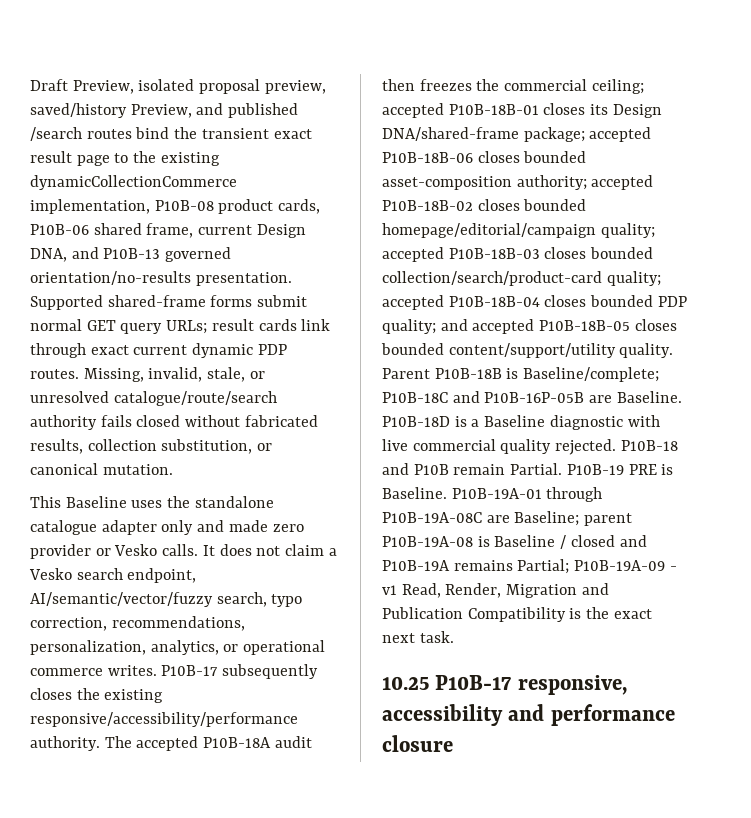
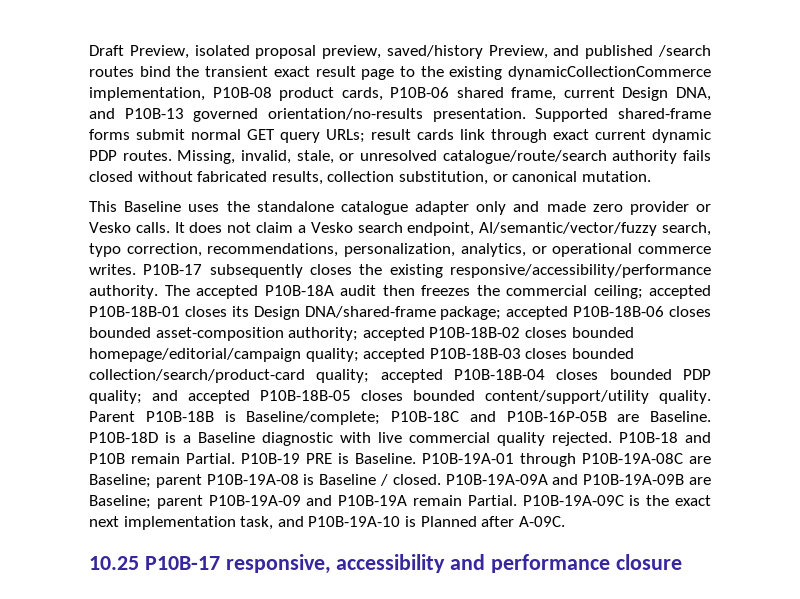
[570,535,647,547] [382,559,677,574] [382,583,609,598] [382,607,652,622] [382,631,454,643] closed and P10B-19A remains Partial; P10B-19A-09 - v1 Read, Render, Migration and Publication Compatibility is the exact next task. -> [392,474,711,485] [89,495,711,509] [89,516,565,530] closed. P10B-19A-09A and P10B-19A-09B are Baseline; parent P10B-19A-09 and P10B-19A remain Partial. P10B-19A-09C is the exact next implementation task, and P10B-19A-10 is Planned after A-09C.

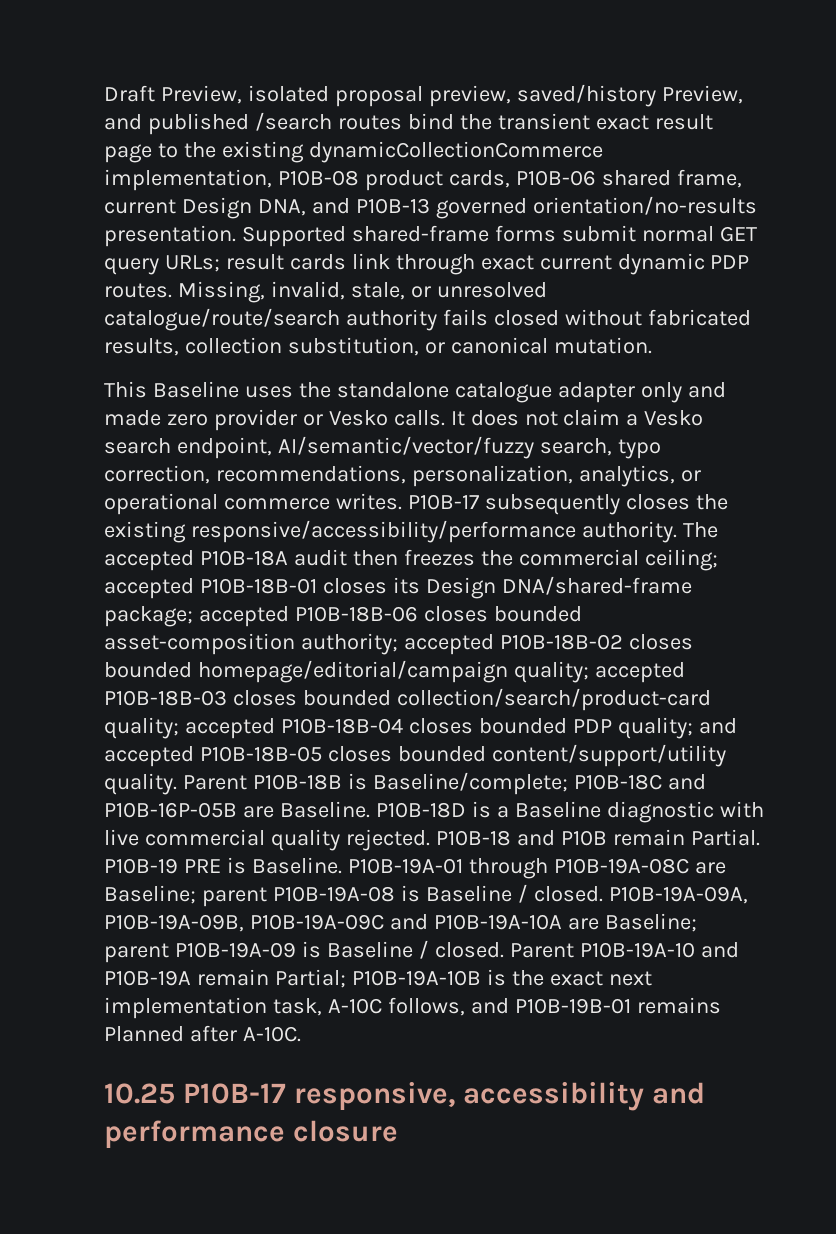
[445,474,711,485] [89,495,301,509] P10B-19A-09A and P10B-19A-09B are Baseline; parent P10B-19A-09 -> [608,886,748,904] [104,913,697,932] [104,940,695,963] P10B-19A-09A, P10B-19A-09B, P10B-19A-09C and P10B-19A-10A are Baseline; parent P10B-19A-09 is Baseline / closed. Parent P10B-19A-10
[467,495,624,506] Partial. P10B-19A-09C -> [274,969,481,988] Partial; P10B-19A-10B
[277,516,416,527] and P10B-19A-10 is -> [327,997,721,1016] A-10C follows, and P10B-19B-01 remains
[518,516,565,527] A-09C. -> [242,1026,301,1042] A-10C.

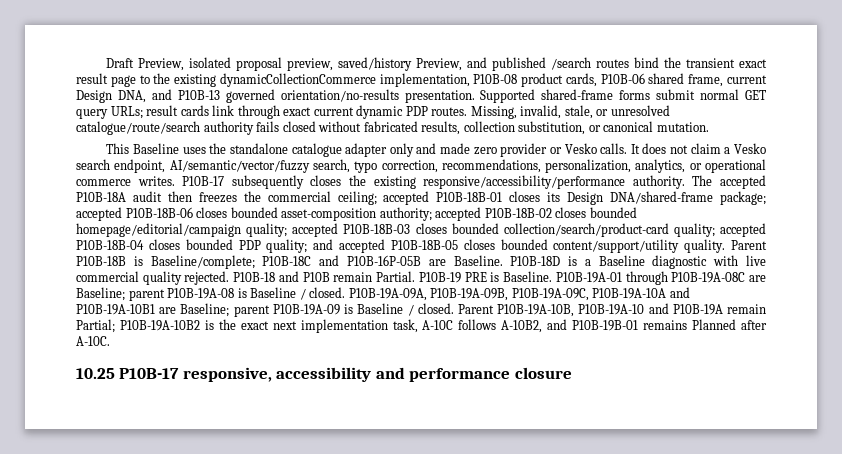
[249,914,562,930] P10B-19A-09C and P10B-19A-10A -> [511,287,690,301] [76,304,155,315] P10B-19A-09C, P10B-19A-10A and P10B-19A-10B1
(574, 950) none -> [497,304,575,317] P10B-19A-10B,
[351,970,481,986] P10B-19A-10B -> [119,320,200,331] P10B-19A-10B2
[387,997,465,1016] follows, -> [458,319,543,333] follows A-10B2,

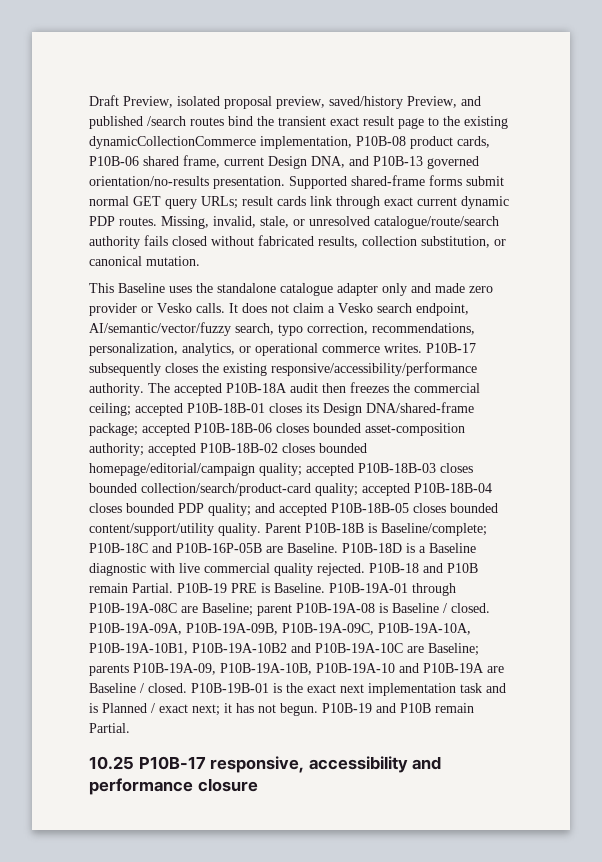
[592,287,690,299] [76,303,766,317] [76,319,200,333] P10B-19A-10A and P10B-19A-10B1 are Baseline; parent P10B-19A-09 is Baseline / closed. Parent P10B-19A-10B, P10B-19A-10 and P10B-19A remain Partial; P10B-19A-10B2 -> [378,623,471,635] [89,643,479,656] [89,663,504,676] [89,683,269,693] P10B-19A-10A, P10B-19A-10B1, P10B-19A-10B2 and P10B-19A-10C are Baseline; parents P10B-19A-09, P10B-19A-10B, P10B-19A-10 and P10B-19A are Baseline / closed. P10B-19B-01
[392,319,767,333] [76,336,110,346] task, A-10C follows A-10B2, and P10B-19B-01 remains Planned after A-10C. -> [460,683,506,693] [89,703,474,716] [89,723,130,733] task and is Planned / exact next; it has not begun. P10B-19 and P10B remain Partial.

